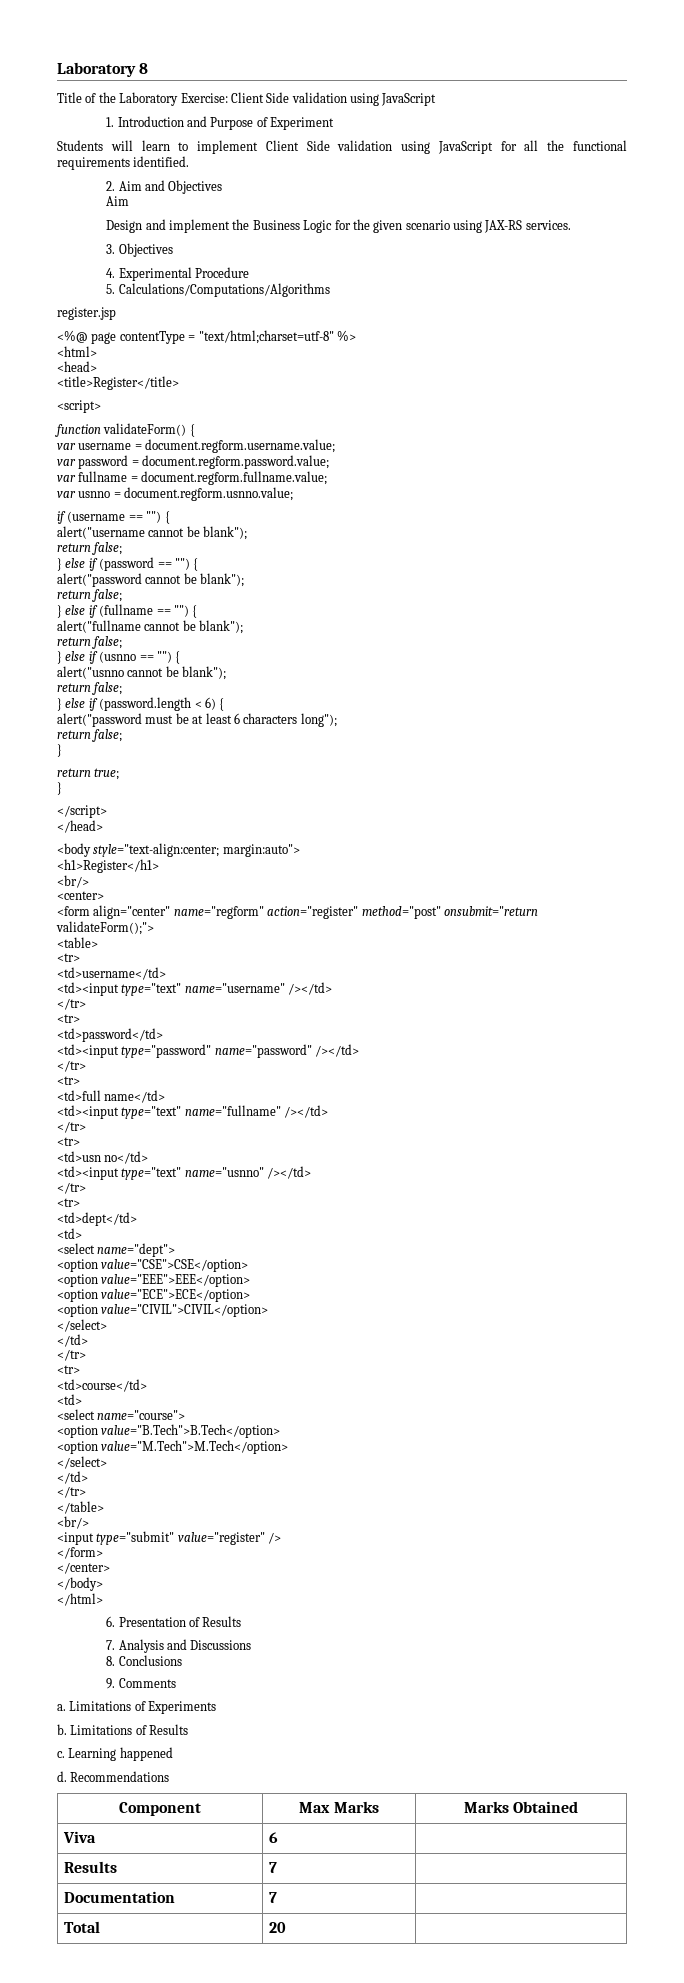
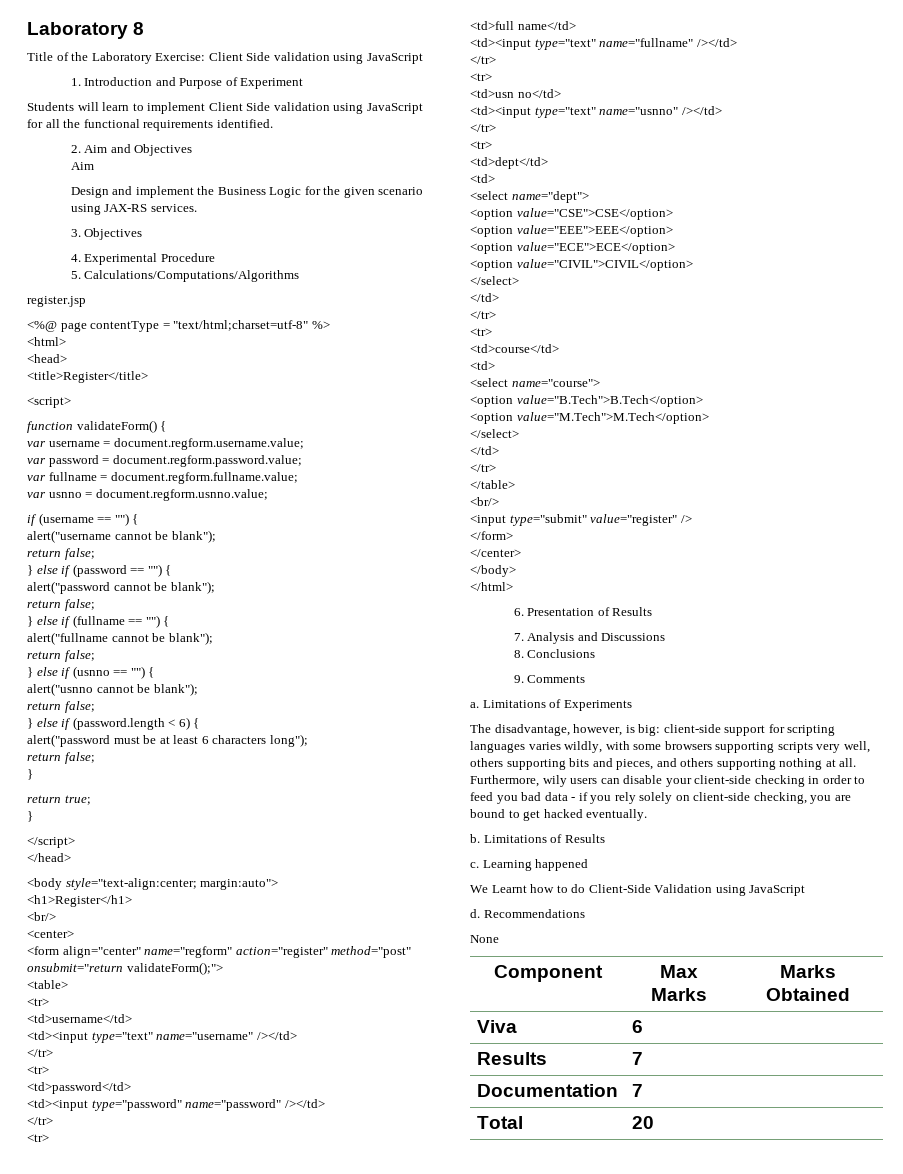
(217, 1707) none -> [470,724,836,736] [470,741,870,753] [470,758,857,770] [470,775,866,787] [470,792,851,804] [470,809,648,821] // The disadvantage, however, is big: client-side support for scripting languages varies wildly, with some browsers supporting scripts very well, others supporting bits and pieces, and others supporting nothing at all. Furthermore, wily users can disable your client-side checking in order to feed you bad data - if you rely solely on client-side checking, you are bound to get hacked eventually.
(173, 1754) none -> [470,884,806,896] // We Learnt how to do Client-Side Validation using JavaScript
(170, 1776) none -> [470,935,499,943] // None

